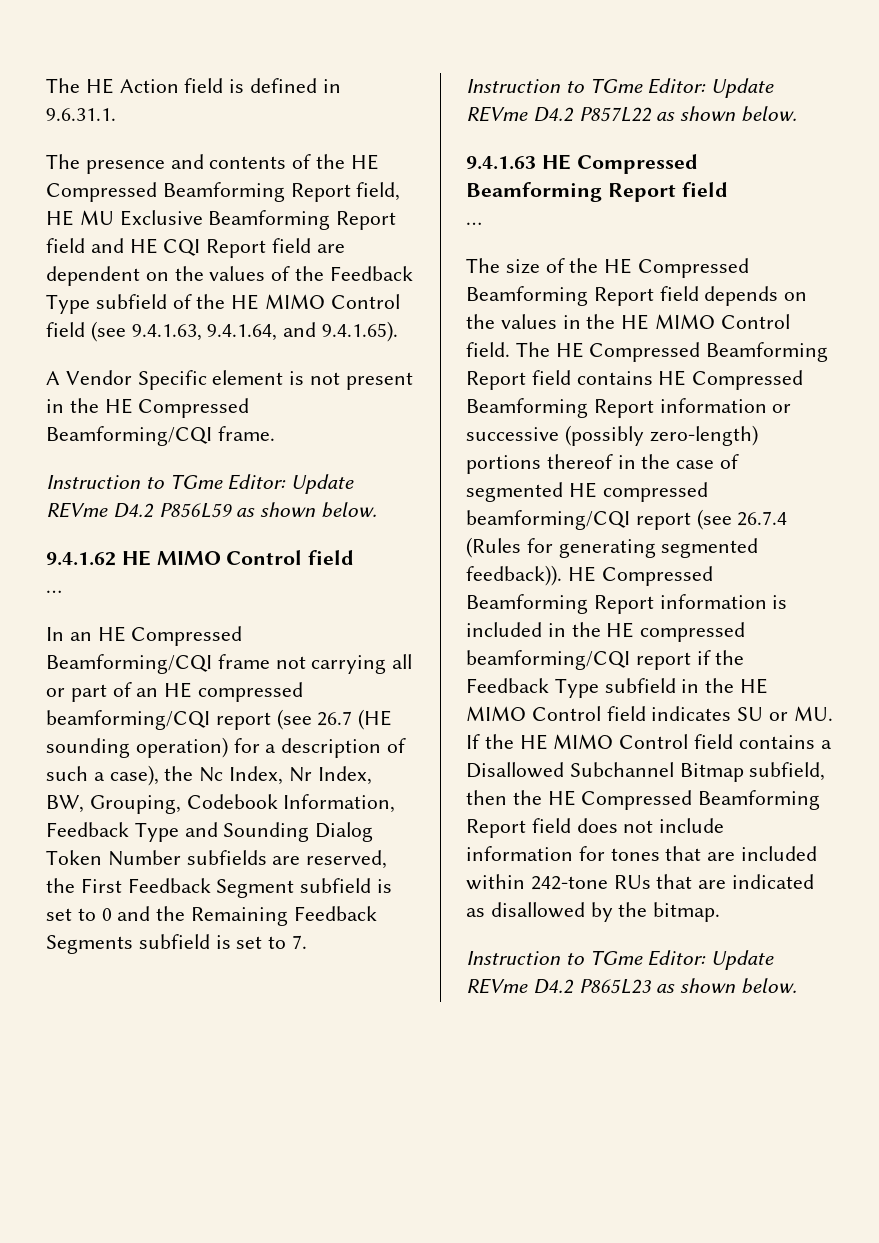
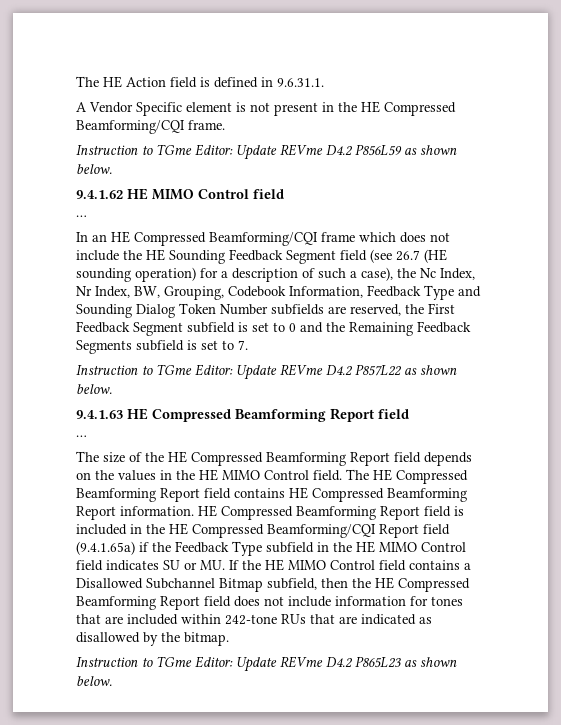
[46,154,379,174] [46,182,401,202] [46,210,397,230] [46,238,345,258] [46,266,413,286] [46,294,400,314] [46,321,399,342] // The presence and contents of the HE Compressed Beamforming Report field, HE MU Exclusive Beamforming Report field and HE CQI Report field are dependent on the values of the Feedback Type subfield of the HE MIMO Control field (see 9.4.1.63, 9.4.1.64, and 9.4.1.65). -> (324, 82) none
[275,654,413,674] [46,682,304,702] [46,710,271,730] not carrying all or part of an HE compressed beamforming/CQI report -> [359,232,450,243] [76,249,367,264] which does not include the HE Sounding Feedback Segment field
[659,398,792,413] [466,425,758,446] [466,454,740,474] [466,482,708,502] [466,509,788,530] [466,537,759,558] [466,565,713,586] [466,594,767,614] information or successive (possibly zero-length) portions thereof in the case of segmented HE compressed beamforming/CQI report (see 26.7.4 (Rules for generating segmented feedback)). HE Compressed Beamforming Report information -> [120,505,451,520] information. HE Compressed Beamforming Report field
[640,622,746,642] [466,650,691,670] compressed beamforming/CQI report -> [192,524,450,538] [76,541,135,555] Compressed Beamforming/CQI Report field (9.4.1.65a)

